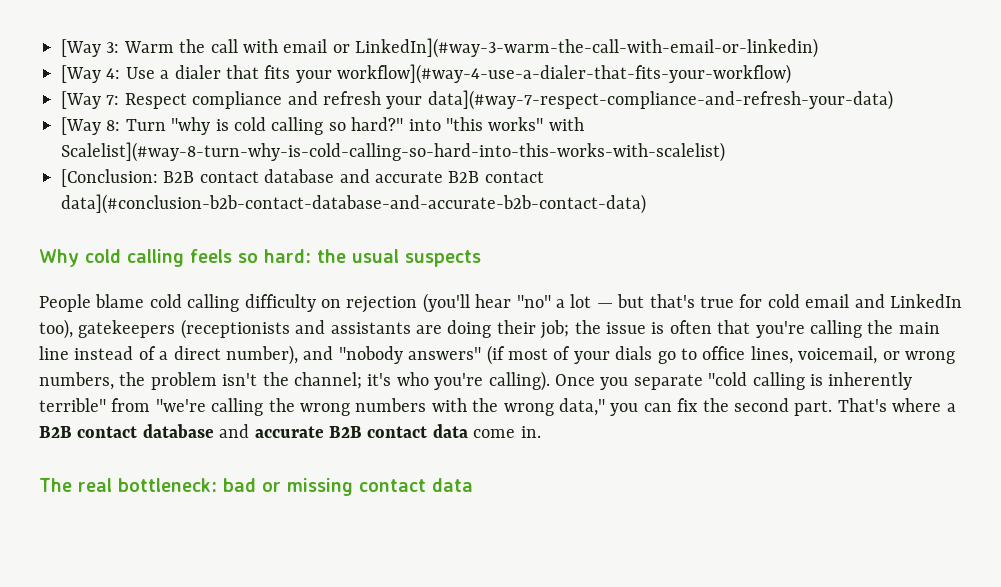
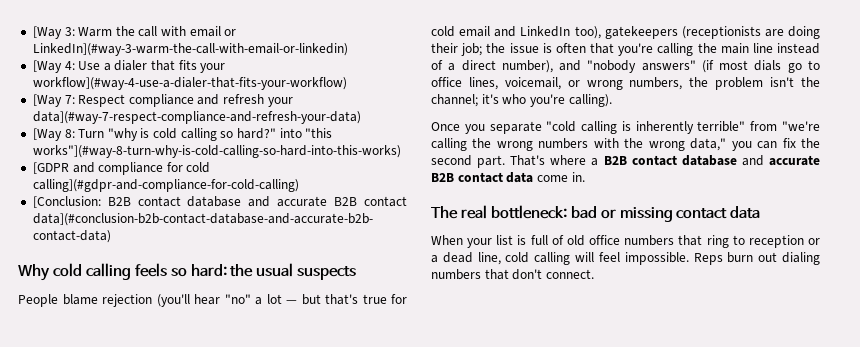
[488,117,584,131] [61,142,725,162] works" with Scalelist](#way-8-turn-why-is-cold-calling-so-hard-into-this-works-with-scalelist) -> [32,145,401,158] [32,162,211,175] [32,179,299,192] works"](#way-8-turn-why-is-cold-calling-so-hard-into-this-works) // [GDPR and compliance for cold calling](#gdpr-and-compliance-for-cold-calling)
[149,294,341,312] cold calling difficulty on -> (98, 299) none
[295,320,411,334] and assistants -> (761, 32) none
[553,346,610,364] of your -> (749, 65) none
(550, 381) none -> (612, 100) //
(473, 485) none -> [431,235,820,248] [431,252,820,265] [431,269,594,280] // When your list is full of old office numbers that ring to reception or a dead line, cold calling will feel impossible. Reps burn out dialing numbers that don't connect.

